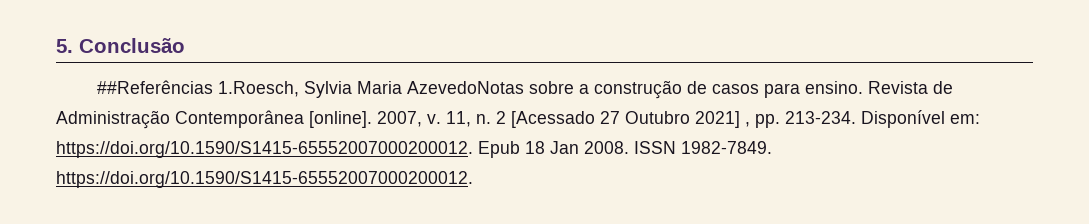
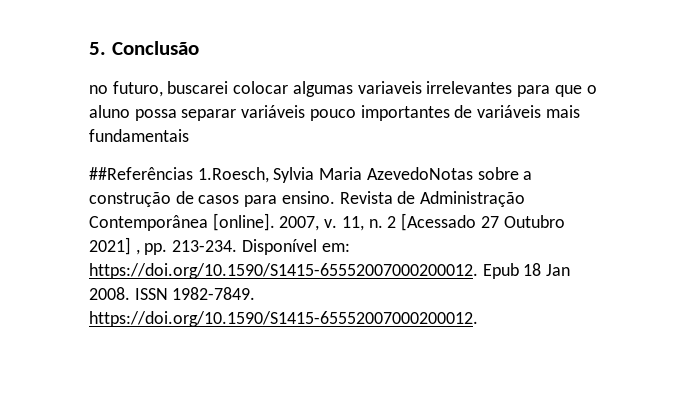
(185, 45) none -> [89,81,597,97] [89,105,580,121] [89,129,189,142] // no futuro, buscarei colocar algumas variaveis irrelevantes para que o aluno possa separar variáveis pouco importantes de variáveis mais fundamentais

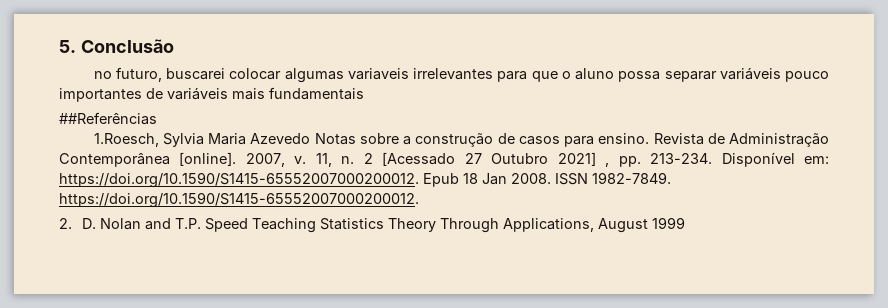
(193, 173) none -> (157, 118) //
[366,167,473,180] AzevedoNotas -> [250,133,356,145] Azevedo Notas
(478, 319) none -> [59,217,685,233] // 2. D. Nolan and T.P. Speed Teaching Statistics Theory Through Applications, August 1999

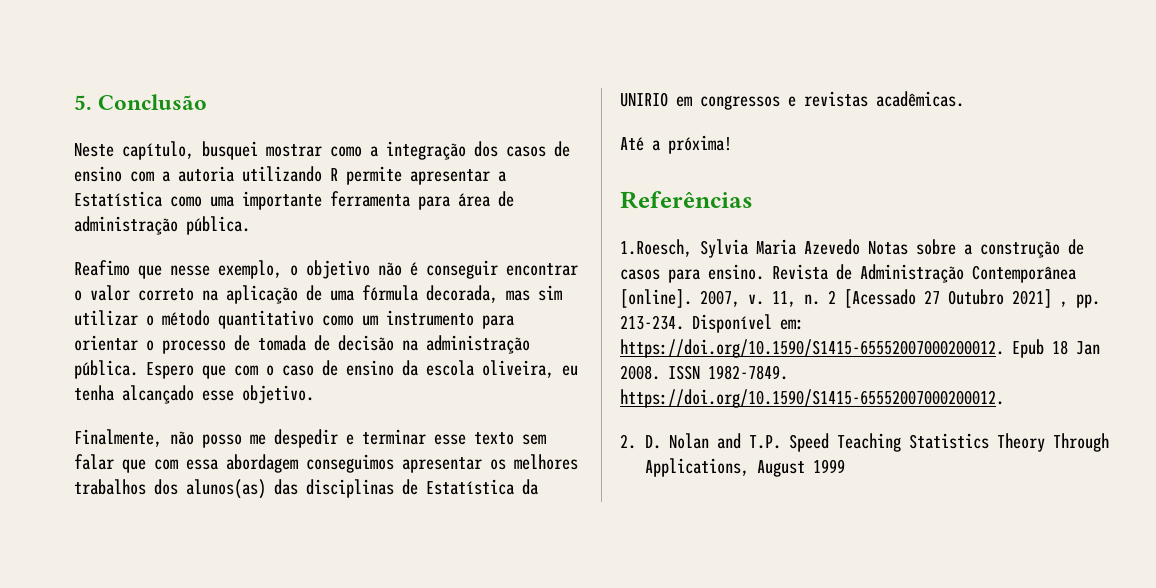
[93,67,829,83] [59,87,364,102] [59,112,157,125] no futuro, buscarei colocar algumas variaveis irrelevantes para que o aluno possa separar variáveis pouco importantes de variáveis mais fundamentais // ##Referências -> [74,141,570,160] [74,166,506,185] [74,191,514,210] [74,216,250,235] [74,260,578,279] [74,285,562,304] [74,310,514,329] [74,335,530,354] [74,360,578,379] [74,385,314,404] [74,429,546,448] [74,454,578,473] [74,479,538,499] [620,91,964,110] [620,135,732,154] [620,191,753,209] Neste capítulo, busquei mostrar como a integração dos casos de ensino com a autoria utilizando R permite apresentar a Estatística como uma importante ferramenta para área de administração pública. // Reafimo que nesse exemplo, o objetivo não é conseguir encontrar o valor correto na aplicação de uma fórmula decorada, mas sim utilizar o método quantitativo como um instrumento para orientar o processo de tomada de decisão na administração pública. Espero que com o caso de ensino da escola oliveira, eu tenha alcançado esse objetivo. // Finalmente, não posso me despedir e terminar esse texto sem falar que com essa abordagem conseguimos apresentar os melhores trabalhos dos alunos(as) das disciplinas de Estatística da UNIRIO em congressos e revistas acadêmicas. // Até a próxima! // Referências

